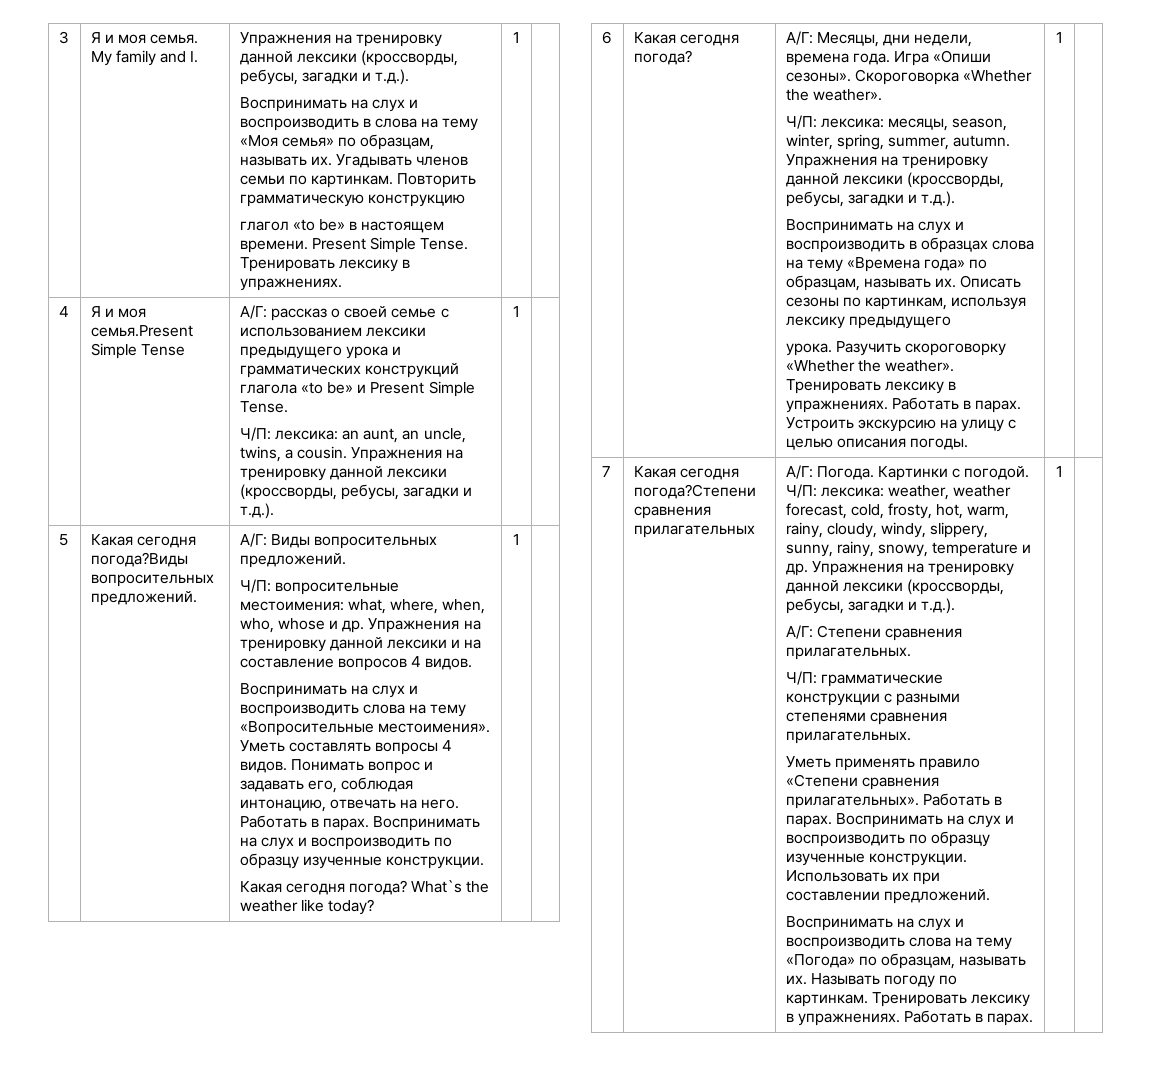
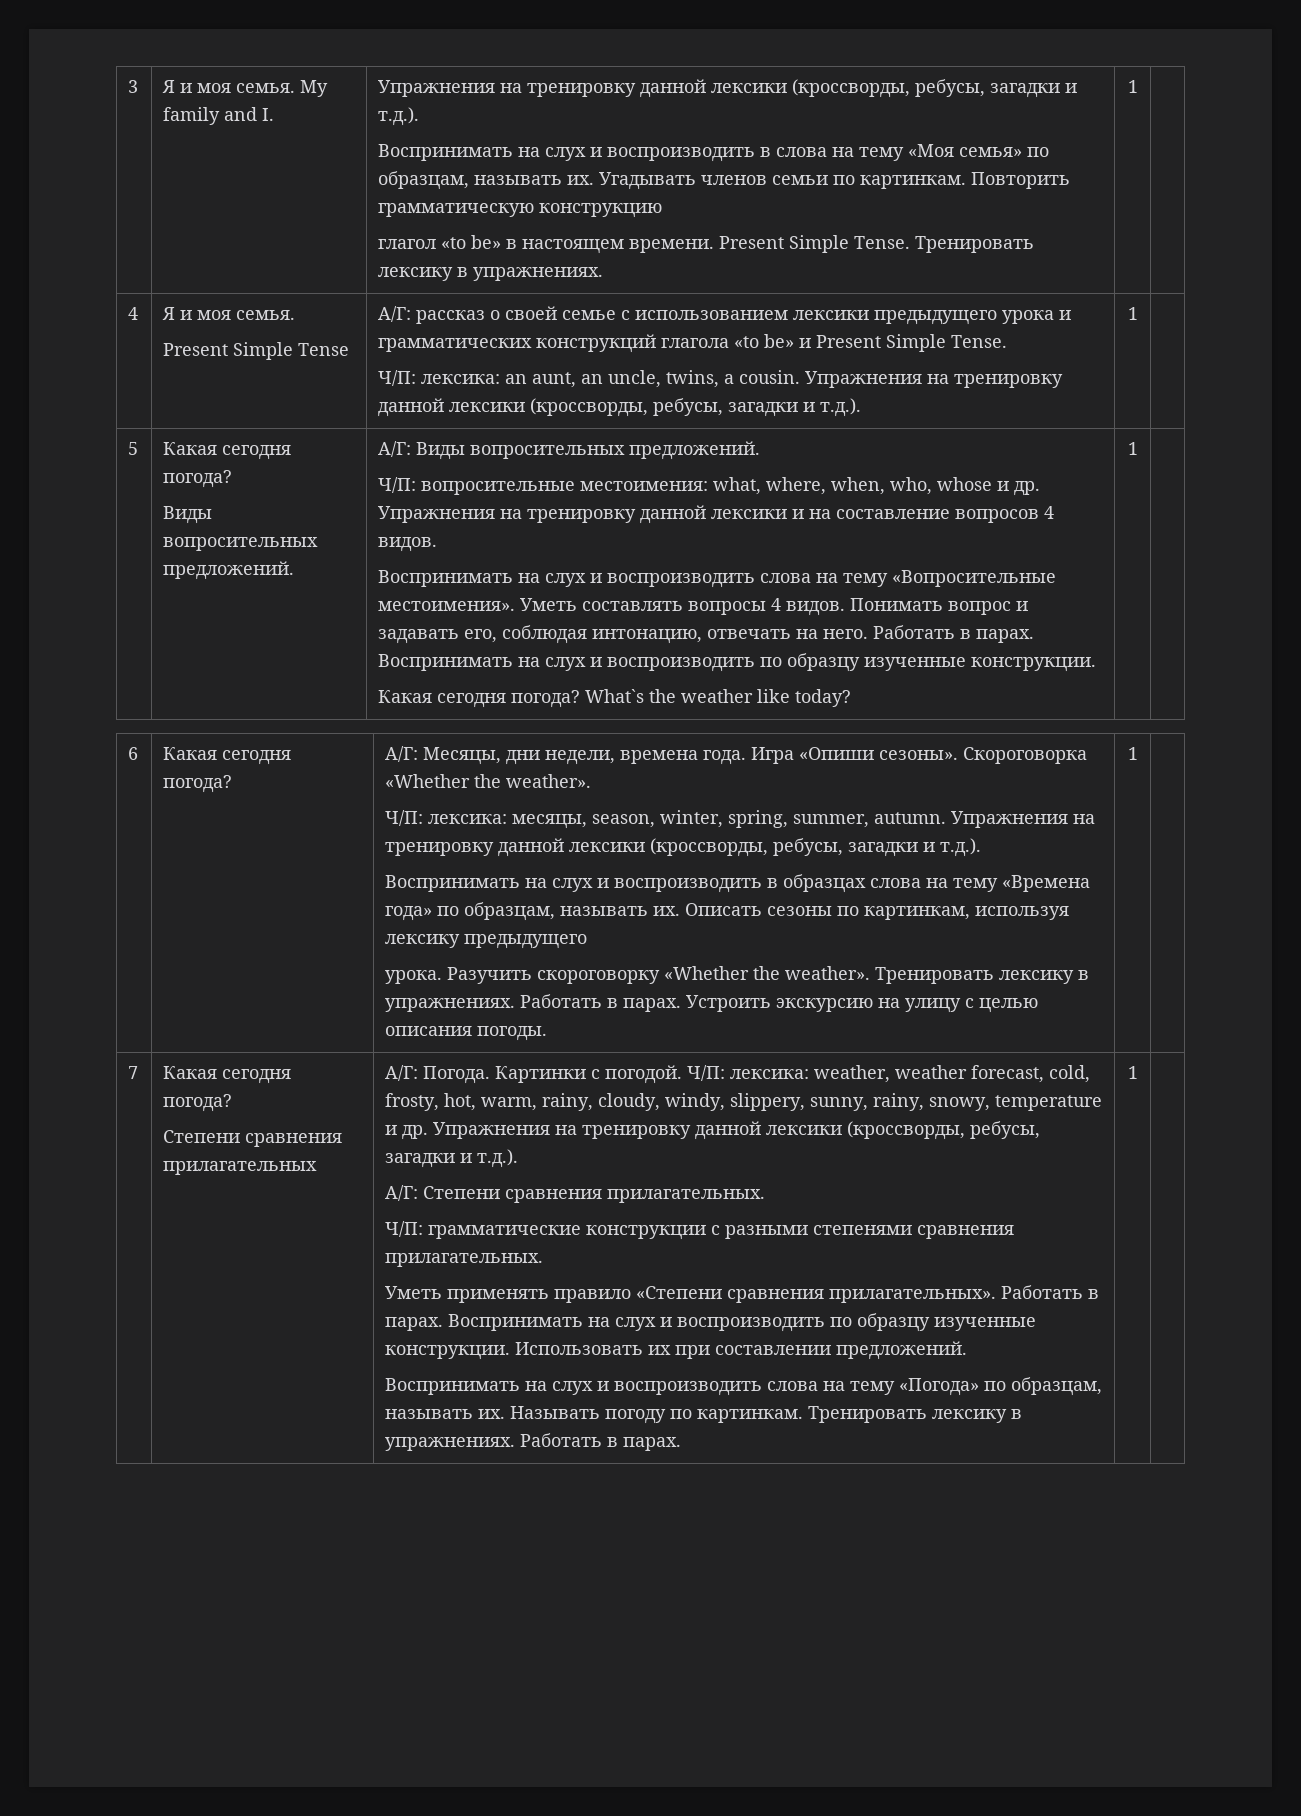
[90,325,193,337] семья.Present -> [236,310,296,320] [163,343,229,356] семья. // Present
[90,552,188,567] погода?Виды -> [163,470,233,488] [163,506,213,524] погода? // Виды
[633,484,756,499] погода?Степени -> [163,1094,233,1112] [163,1130,241,1143] погода? // Степени

